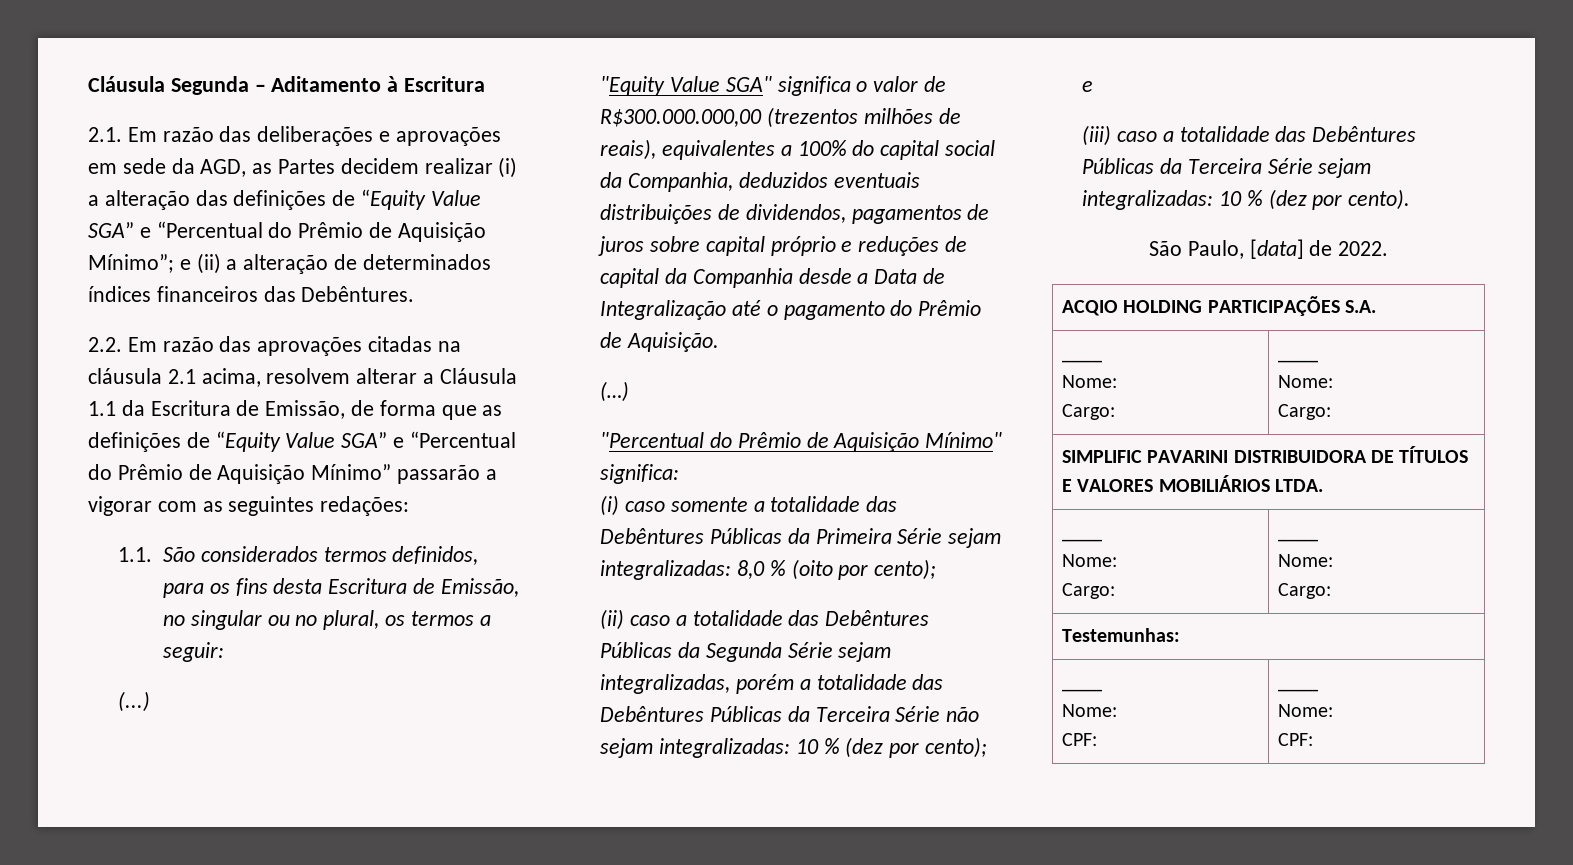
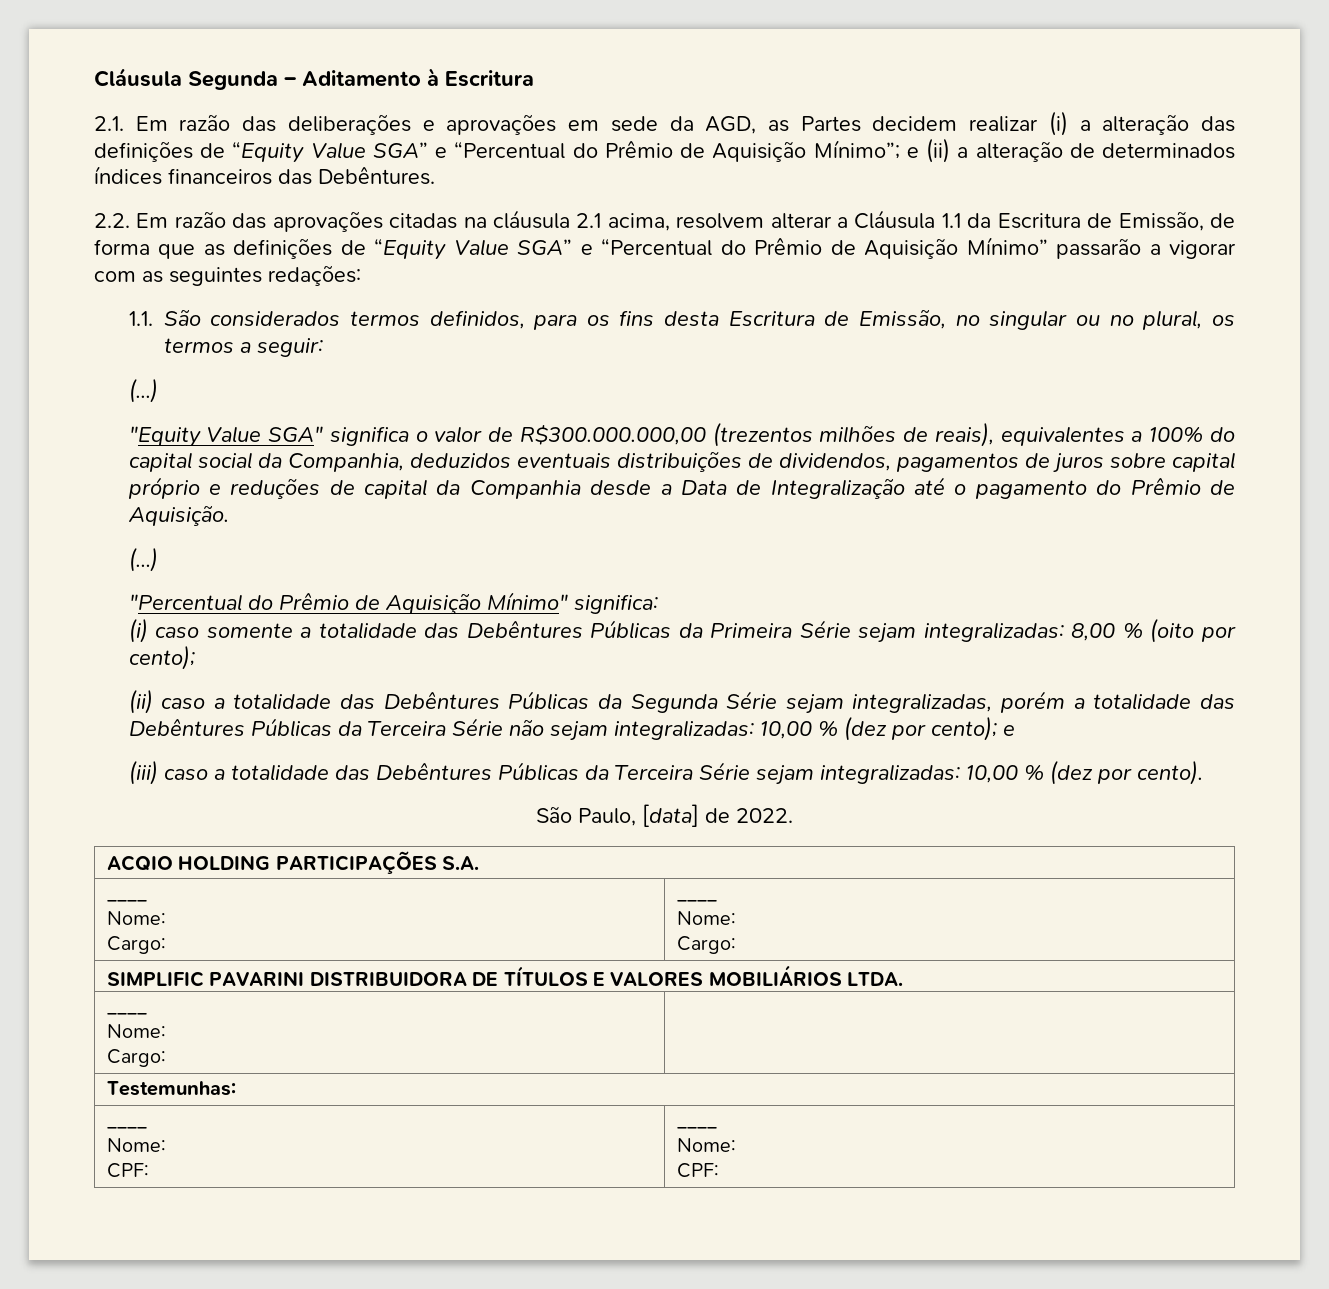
[737,560,766,579] 8,0 -> [1071,623,1116,641] 8,00
[795,739,819,754] 10 -> [759,721,812,739] 10,00
[1219,191,1243,206] 10 -> [965,765,1018,783] 10,00
[1278,538,1319,542] [1278,554,1334,567] [1278,583,1332,599] ____ // Nome: // Cargo: -> (166, 1058) none

